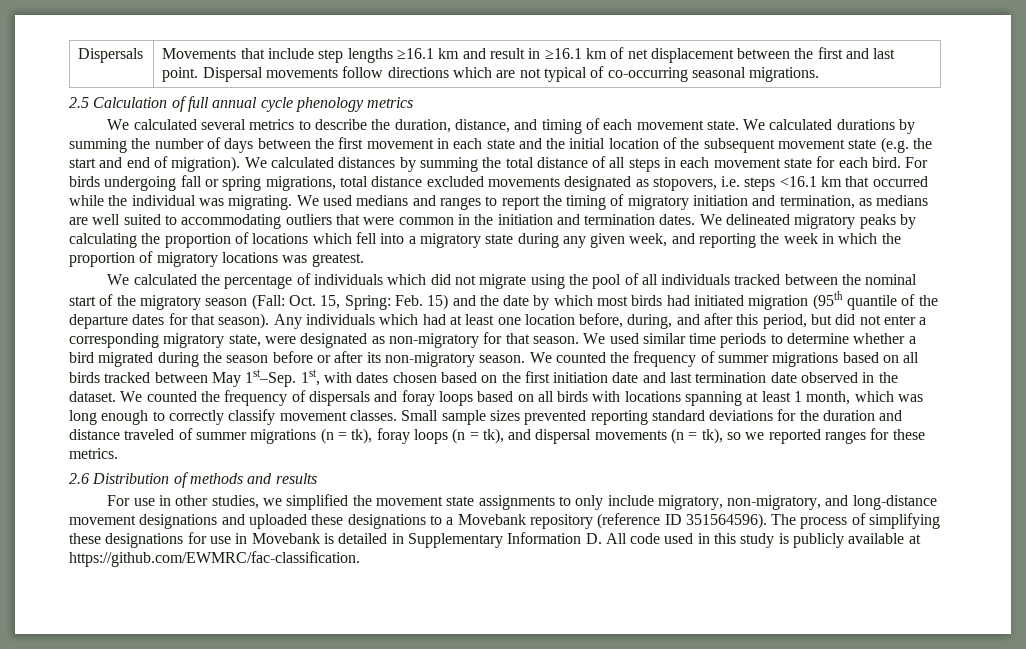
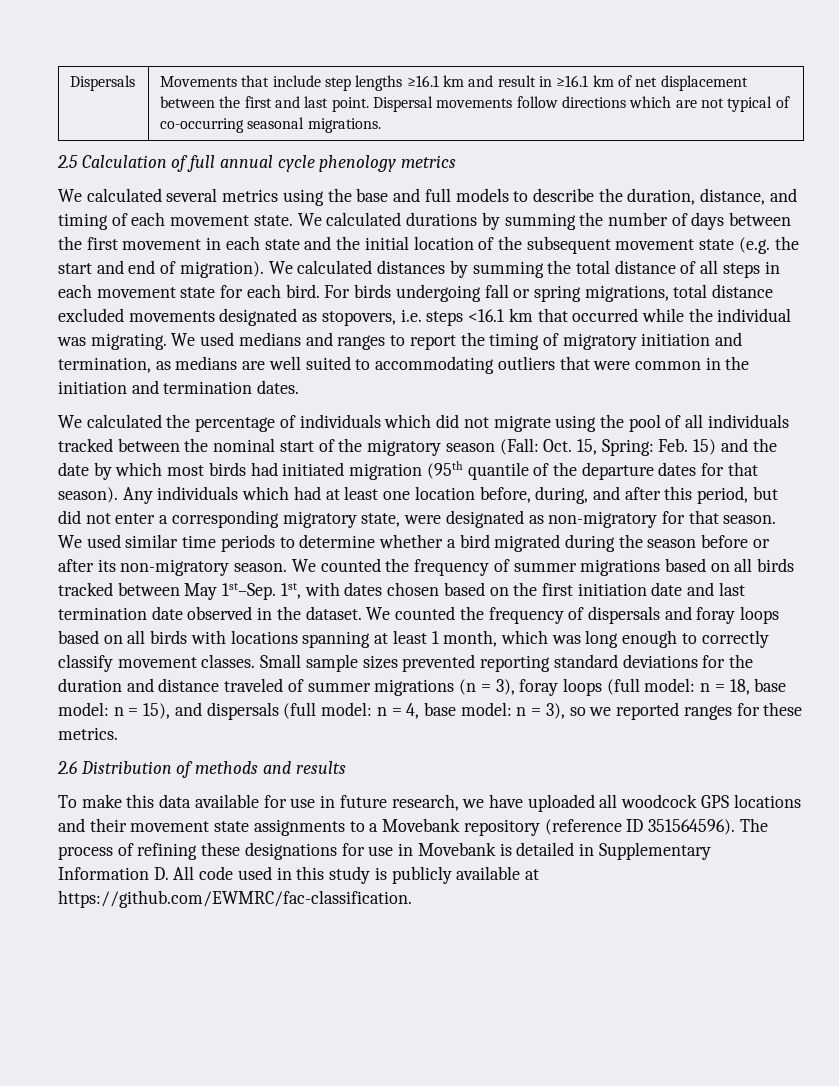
(295, 124) none -> [282,188,509,206] using the base and full models
[699,214,917,229] [69,232,901,248] [69,251,364,267] We delineated migratory peaks by calculating the proportion of locations which fell into a migratory state during any given week, and reporting the week in which the proportion of migratory locations was greatest. -> (300, 387) none
[351,428,723,444] tk), foray loops (n = tk), and dispersal movements (n = tk), -> [495,678,787,696] [58,702,565,720] 3), foray loops (full model: n = 18, base model: n = 15), and dispersals (full model: n = 4, base model: n = 3),
[107,494,937,510] [69,514,426,529] For use in other studies, we simplified the movement state assignments to only include migratory, non-migratory, and long-distance movement designations and uploaded these designations -> [58,794,801,812] [58,818,345,836] To make this data available for use in future research, we have uploaded all woodcock GPS locations and their movement state assignments
[869,513,941,529] simplifying -> [137,843,198,860] refining

